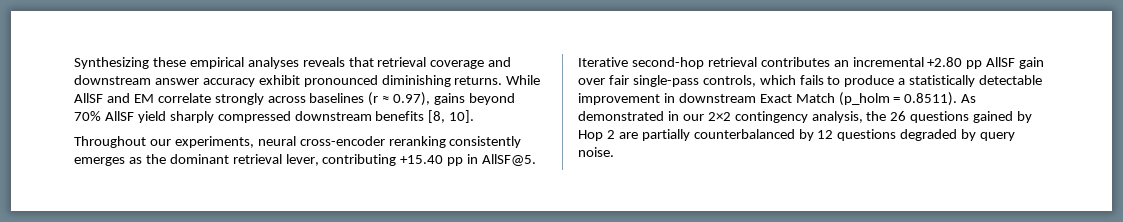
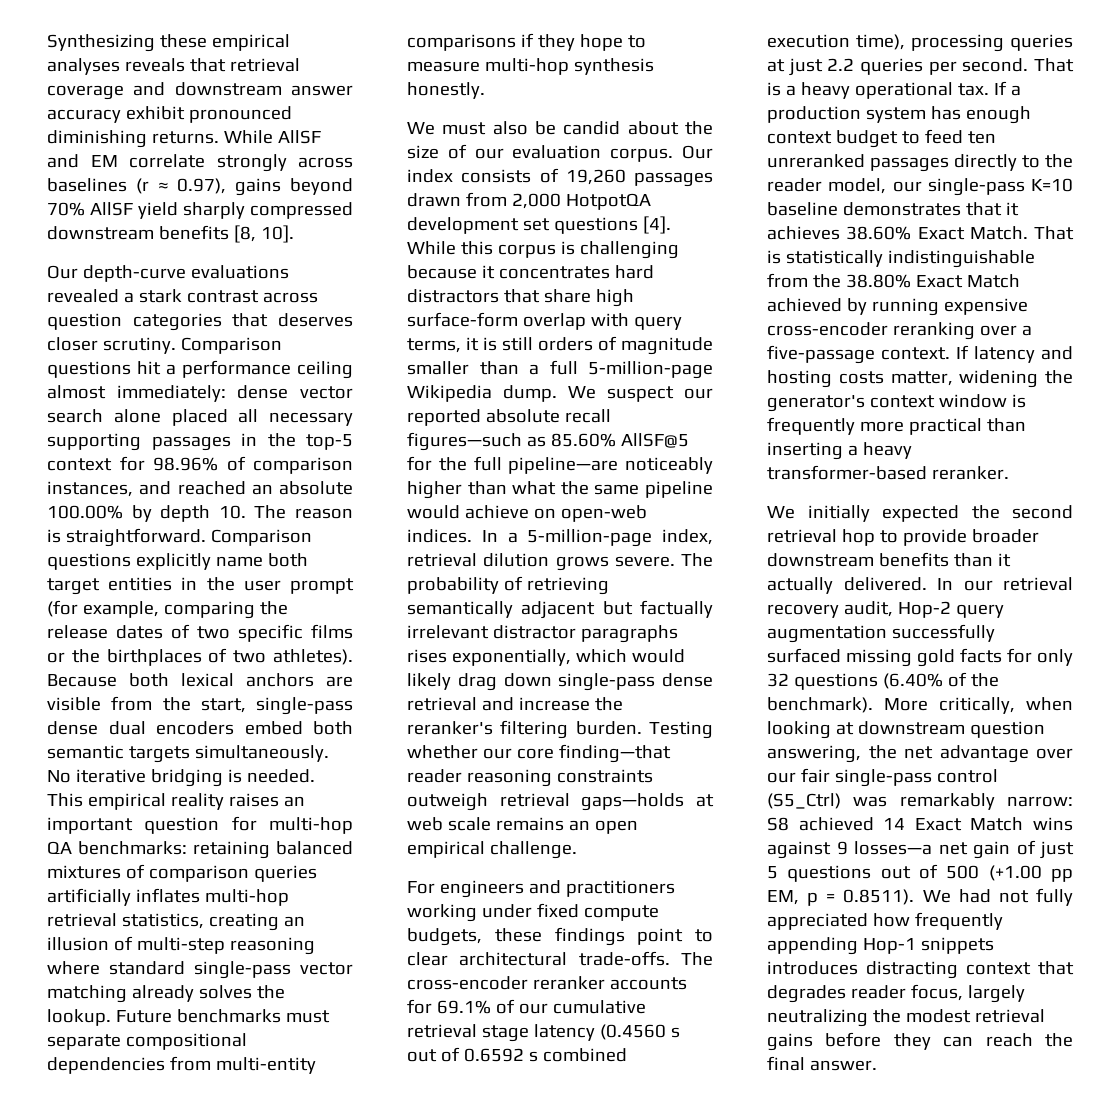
[74,136,522,148] [74,154,537,166] [578,57,1045,69] [578,75,1043,87] [578,92,977,106] [578,111,1033,123] [578,129,1016,141] [578,147,614,157] Throughout our experiments, neural cross-encoder reranking consistently emerges as the dominant retrieval lever, contributing +15.40 pp in AllSF@5. Iterative second-hop retrieval contributes an incremental +2.80 pp AllSF gain over fair single-pass controls, which fails to produce a statistically detectable improvement in downstream Exact Match (p_holm = 0.8511). As demonstrated in our 2×2 contingency analysis, the 26 questions gained by Hop 2 are partially counterbalanced by 12 questions degraded by query noise. -> [47,265,289,282] [47,289,318,303] [47,313,353,331] [47,337,282,354] [47,360,353,379] [47,385,353,402] [47,409,353,426] [47,433,353,451] [47,456,353,474] [47,481,353,497] [47,505,353,522] [47,528,312,547] [47,553,308,570] [47,577,354,595] [47,600,288,619] [47,624,353,642] [47,648,353,666] [47,673,353,687] [47,696,353,715] [47,721,353,735] [47,745,329,763] [47,769,315,787] [47,793,305,810] [47,816,353,834] [47,841,353,859] [47,864,317,882] [47,888,289,906] [47,913,305,931] [47,936,315,955] [47,961,353,979] [47,985,285,1003] [47,1009,330,1026] [47,1033,247,1050] [47,1056,316,1074] [407,33,646,51] [407,58,654,75] [407,82,485,99] [407,121,713,135] [407,144,713,162] [407,168,713,187] [407,192,651,210] [407,216,671,234] [407,241,679,259] [407,265,654,279] [407,289,634,307] [407,312,682,330] [407,336,713,355] [407,360,713,379] [407,385,713,402] [407,409,611,426] [407,432,689,451] [407,456,713,474] [407,481,713,499] [407,505,647,522] [407,529,713,547] [407,553,713,571] [407,576,609,595] [407,600,713,619] [407,625,678,643] [407,649,685,666] [407,673,713,691] [407,697,623,711] [407,720,713,739] [407,744,671,763] [407,769,653,787] [407,793,714,811] [407,817,638,834] [407,841,577,859] [407,880,675,898] [407,903,659,922] [407,927,713,946] [407,951,713,966] [407,976,687,990] [407,999,646,1014] [407,1024,680,1042] [407,1047,627,1062] [767,34,1073,52] [767,58,1074,76] [767,81,1021,99] [767,106,1031,124] [767,129,996,148] [767,154,1073,172] [767,178,1073,196] [767,202,1019,216] [767,226,1074,240] [767,250,1035,268] [767,273,1020,288] [767,298,1028,316] [767,322,1032,340] [767,345,1073,364] [767,370,1073,388] [767,394,1026,412] [767,417,1026,435] [767,442,912,460] [767,465,1009,480] [767,505,1073,522] [767,529,1039,546] [767,552,1011,567] [767,577,1073,594] [767,601,1004,618] [767,624,995,643] [767,648,1073,667] [767,672,999,690] [767,697,1073,714] [767,721,1045,739] [767,745,1073,763] [767,768,998,787] [767,793,1073,810] [767,817,1073,831] [767,840,1074,859] [767,864,1073,882] [767,888,1073,906] [767,912,1003,930] [767,937,994,955] [767,961,1074,979] [767,984,1025,1003] [767,1009,1045,1027] [767,1032,1073,1051] [767,1056,877,1071] Our depth-curve evaluations revealed a stark contrast across question categories that deserves closer scrutiny. Comparison questions hit a performance ceiling almost immediately: dense vector search alone placed all necessary supporting passages in the top-5 context for 98.96% of comparison instances, and reached an absolute 100.00% by depth 10. The reason is straightforward. Comparison questions explicitly name both target entities in the user prompt (for example, comparing the release dates of two specific films or the birthplaces of two athletes). Because both lexical anchors are visible from the start, single-pass dense dual encoders embed both semantic targets simultaneously. No iterative bridging is needed. This empirical reality raises an important question for multi-hop QA benchmarks: retaining balanced mixtures of comparison queries artificially inflates multi-hop retrieval statistics, creating an illusion of multi-step reasoning where standard single-pass vector matching already solves the lookup. Future benchmarks must separate compositional dependencies from multi-entity comparisons if they hope to measure multi-hop synthesis honestly. // We must also be candid about the size of our evaluation corpus. Our index consists of 19,260 passages drawn from 2,000 HotpotQA development set questions [4]. While this corpus is challenging because it concentrates hard distractors that share high surface-form overlap with query terms, it is still orders of magnitude smaller than a full 5-million-page Wikipedia dump. We suspect our reported absolute recall figures—such as 85.60% AllSF@5 for the full pipeline—are noticeably higher than what the same pipeline would achieve on open-web indices. In a 5-million-page index, retrieval dilution grows severe. The probability of retrieving semantically adjacent but factually irrelevant distractor paragraphs rises exponentially, which would likely drag down single-pass dense retrieval and increase the reranker's filtering burden. Testing whether our core finding—that reader reasoning constraints outweigh retrieval gaps—holds at web scale remains an open empirical challenge. // For engineers and practitioners working under fixed compute budgets, these findings point to clear architectural trade-offs. The cross-encoder reranker accounts for 69.1% of our cumulative retrieval stage latency (0.4560 s out of 0.6592 s combined execution time), processing queries at just 2.2 queries per second. That is a heavy operational tax. If a production system has enough context budget to feed ten unreranked passages directly to the reader model, our single-pass K=10 baseline demonstrates that it achieves 38.60% Exact Match. That is statistically indistinguishable from the 38.80% Exact Match achieved by running expensive cross-encoder reranking over a five-passage context. If latency and hosting costs matter, widening the generator's context window is frequently more practical than inserting a heavy transformer-based reranker. // We initially expected the second retrieval hop to provide broader downstream benefits than it actually delivered. In our retrieval recovery audit, Hop-2 query augmentation successfully surfaced missing gold facts for only 32 questions (6.40% of the benchmark). More critically, when looking at downstream question answering, the net advantage over our fair single-pass control (S5_Ctrl) was remarkably narrow: S8 achieved 14 Exact Match wins against 9 losses—a net gain of just 5 questions out of 500 (+1.00 pp EM, p = 0.8511). We had not fully appreciated how frequently appending Hop-1 snippets introduces distracting context that degrades reader focus, largely neutralizing the modest retrieval gains before they can reach the final answer.

